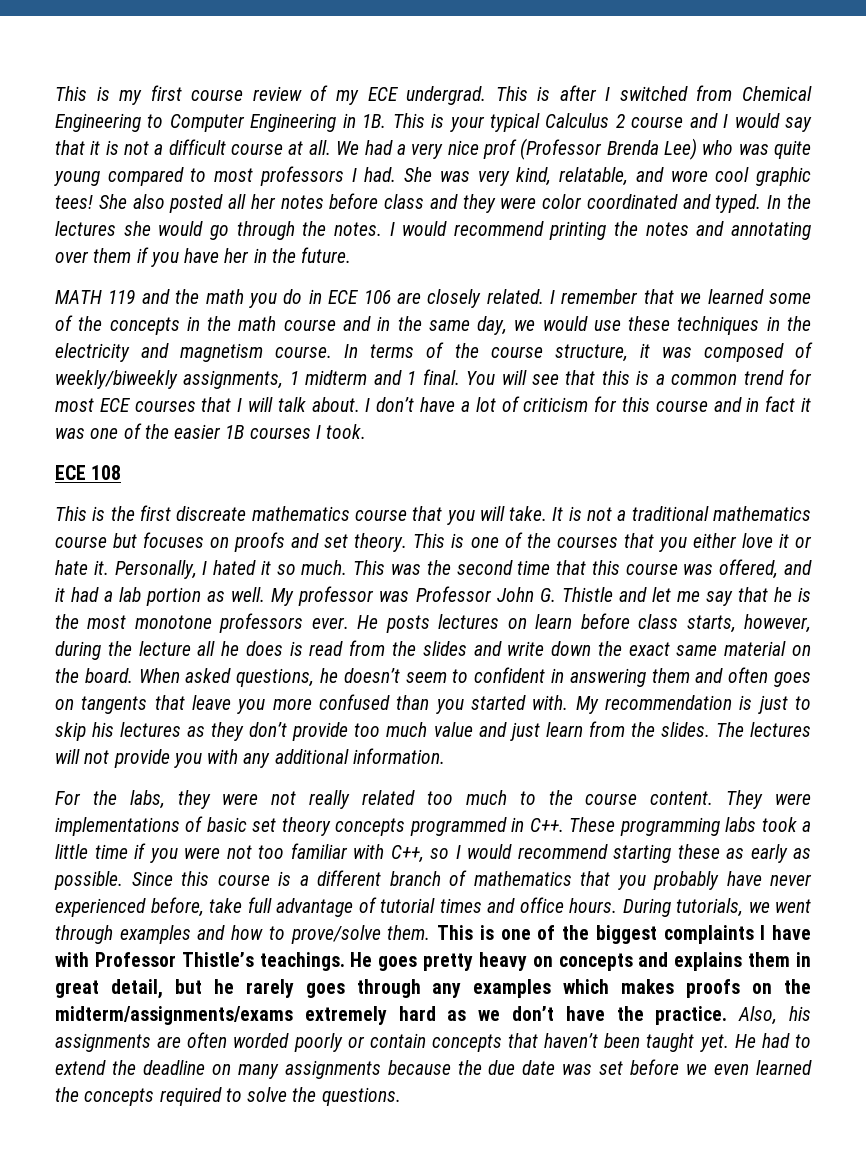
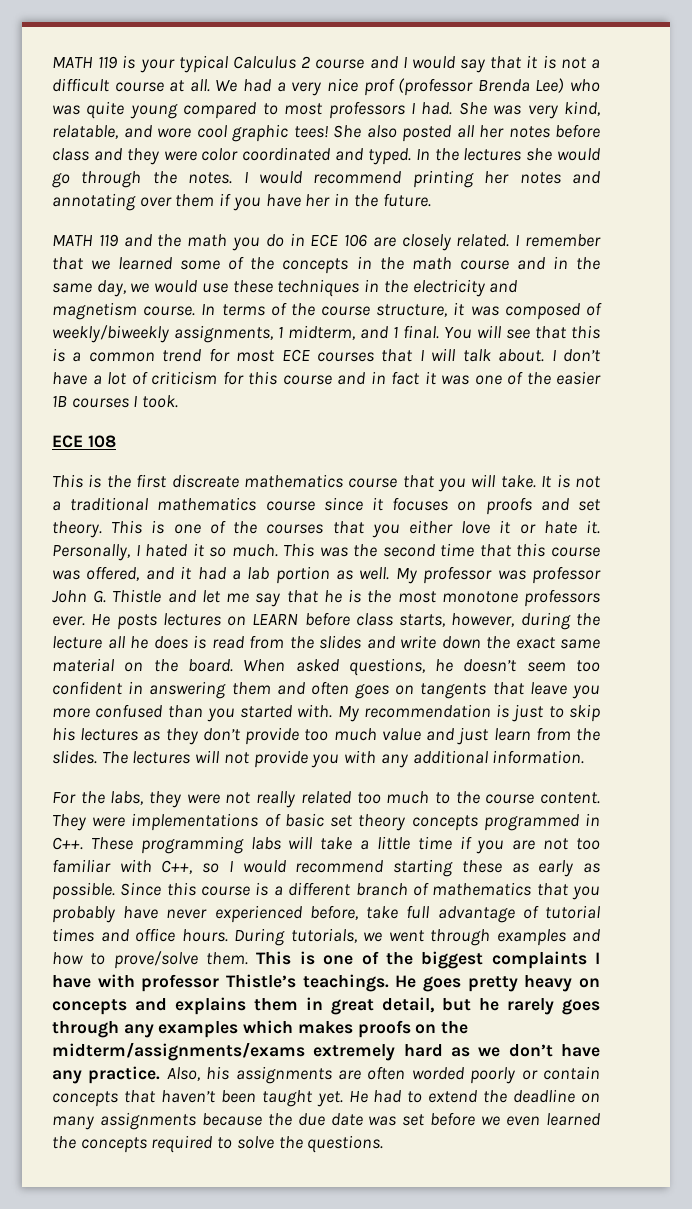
[55,85,812,105] [55,113,425,132] This is my first course review of my ECE undergrad. This is after I switched from Chemical Engineering to Computer Engineering in 1B. This -> [52,56,119,69] MATH 119
[520,138,603,160] (Professor -> [398,78,474,96] (professor
[614,221,639,236] the -> [484,171,510,184] her
[305,370,368,385] midterm -> [288,325,355,340] midterm,
[113,533,138,548] but -> [323,497,384,511] since it
[415,586,492,602] Professor -> [532,566,602,584] professor
[535,614,573,629] learn -> [252,614,299,625] LEARN
[452,669,469,683] to -> [576,660,600,672] too
[761,817,797,832] took -> [288,836,353,850] will take
[184,847,220,859] were -> [512,840,536,850] are
[94,952,176,967] Professor -> [141,974,220,992] professor
[616,1006,644,1021] the -> [52,1070,82,1084] any

